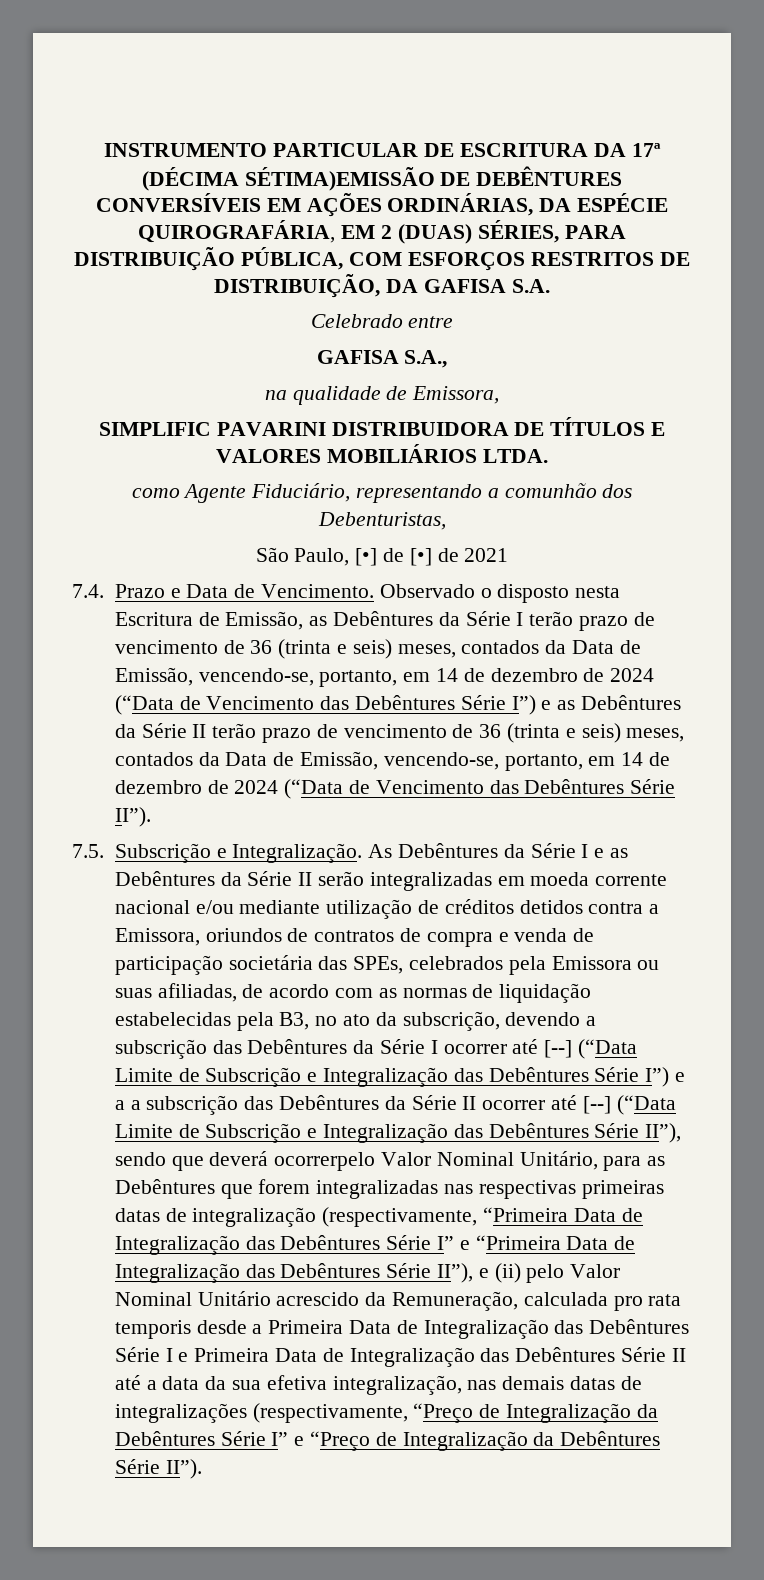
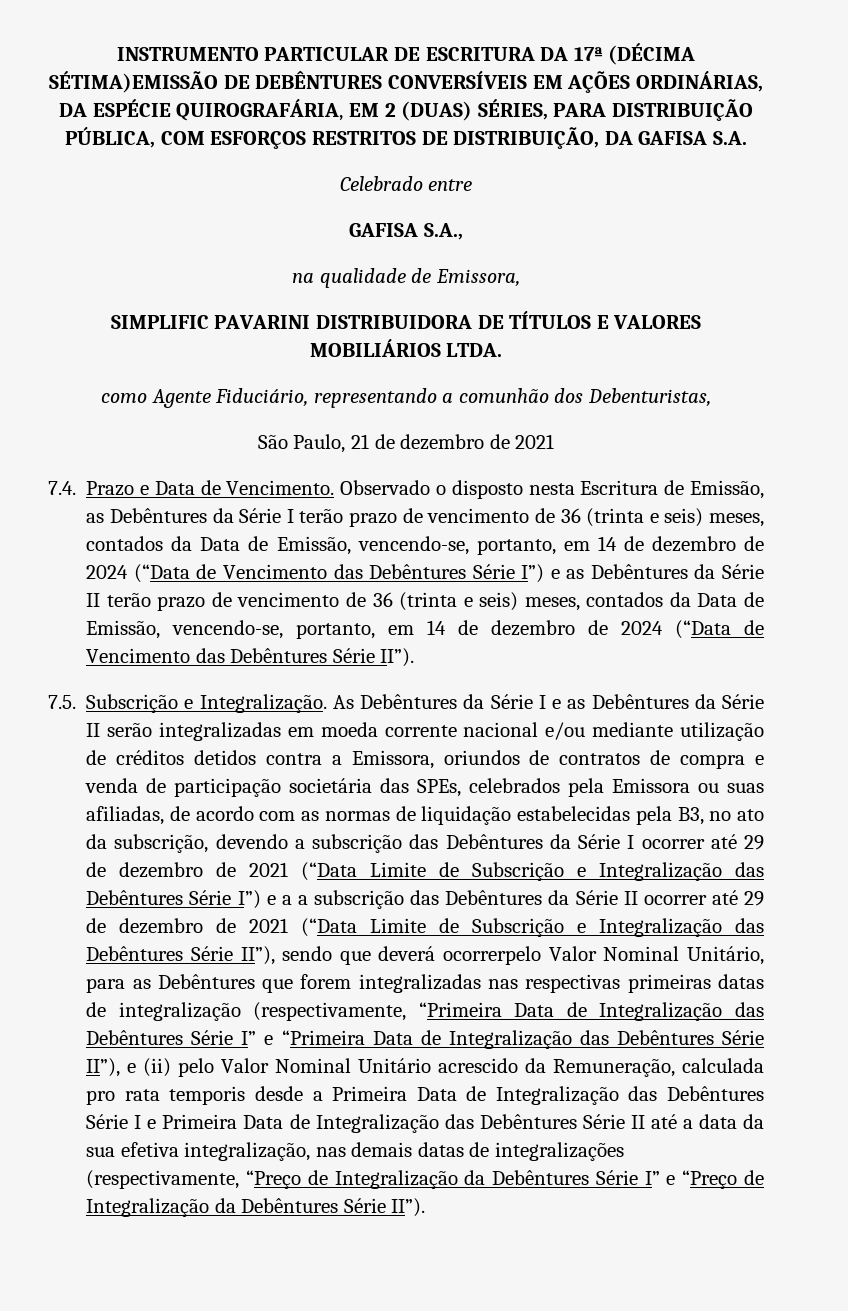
[355,548,432,566] [•] de [•] -> [350,434,485,450] 21 de dezembro
[544,1040,573,1058] [--] -> [743,835,764,850] [86,862,289,878] 29 de dezembro de 2021
[582,1096,611,1114] [--] -> [744,891,764,906] [86,918,289,934] 29 de dezembro de 2021

